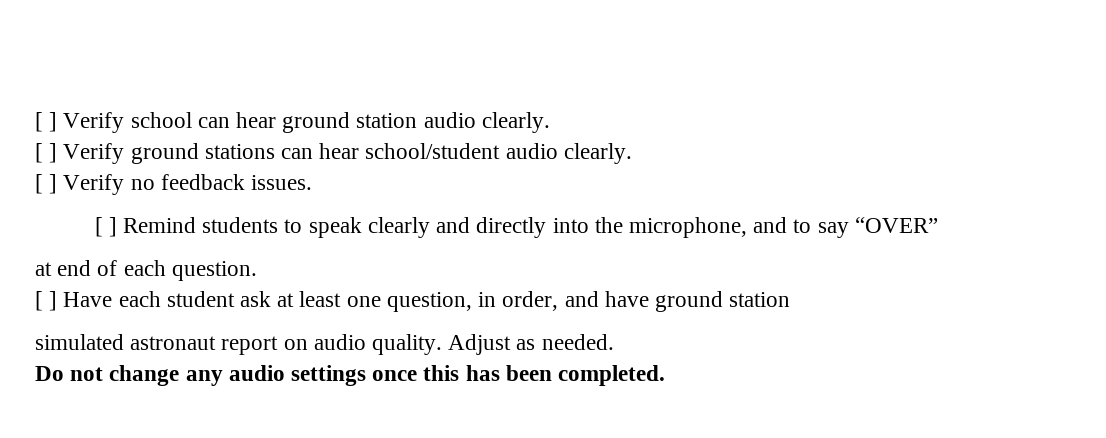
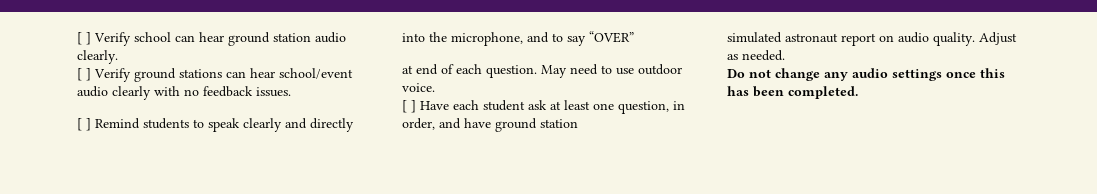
[365,143,632,164] [35,174,125,195] school/student audio clearly. // [ ] Verify -> [279,68,353,79] [77,86,180,100] school/event audio clearly with
(257, 271) none -> [541,64,682,78] [402,83,435,92] May need to use outdoor voice.

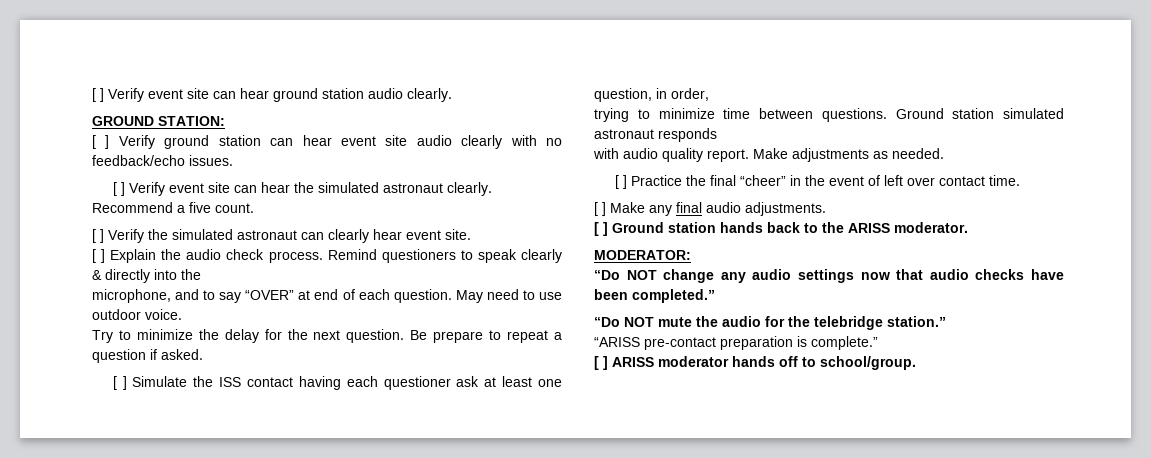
[77,32,171,46] [ ] Verify school -> [92,88,209,102] [ ] Verify event site
(118, 57) none -> [92,116,225,126] // GROUND STATION:
[179,68,353,79] stations can hear school/event -> [218,135,408,146] station can hear event site
[203,86,253,97] feedback -> [92,155,185,166] feedback/echo
[95,118,189,129] Remind students -> [128,182,492,196] [92,202,254,213] [92,229,471,243] [92,249,456,263] Verify event site can hear the simulated astronaut clearly. Recommend a five count. // [ ] Verify the simulated astronaut can clearly hear event site. // [ ] Explain the audio check process. Remind questioners
[285,118,307,129] and -> [92,270,102,280] &
(447, 37) none -> (201, 274) //
(634, 37) // -> (295, 295) none
[402,100,525,113] [ ] Have each student -> [92,329,562,343] [92,349,203,363] [112,376,451,390] Try to minimize the delay for the next question. Be prepare to repeat a question if asked. // [ ] Simulate the ISS contact having each questioner
[439,118,578,132] [727,32,1017,46] [727,50,785,61] [727,68,1005,81] [727,86,858,99] and have ground station // simulated astronaut report on audio quality. Adjust as needed. // Do not change any audio settings once this has been completed. -> [594,108,1064,122] [594,128,717,142] [593,148,944,162] [614,175,1020,189] [594,202,826,216] [594,222,968,236] [594,250,691,260] [594,269,1064,283] [594,289,715,303] [594,316,946,330] [594,336,878,350] [594,356,916,370] // trying to minimize time between questions. Ground station simulated astronaut responds // with audio quality report. Make adjustments as needed. // [ ] Practice the final “cheer” in the event of left over contact time. // [ ] Make any final audio adjustments. // [ ] Ground station hands back to the ARISS moderator. // MODERATOR: // “Do NOT change any audio settings now that audio checks have been completed.” // “Do NOT mute the audio for the telebridge station.” // “ARISS pre-contact preparation is complete.” // [ ] ARISS moderator hands off to school/group.

